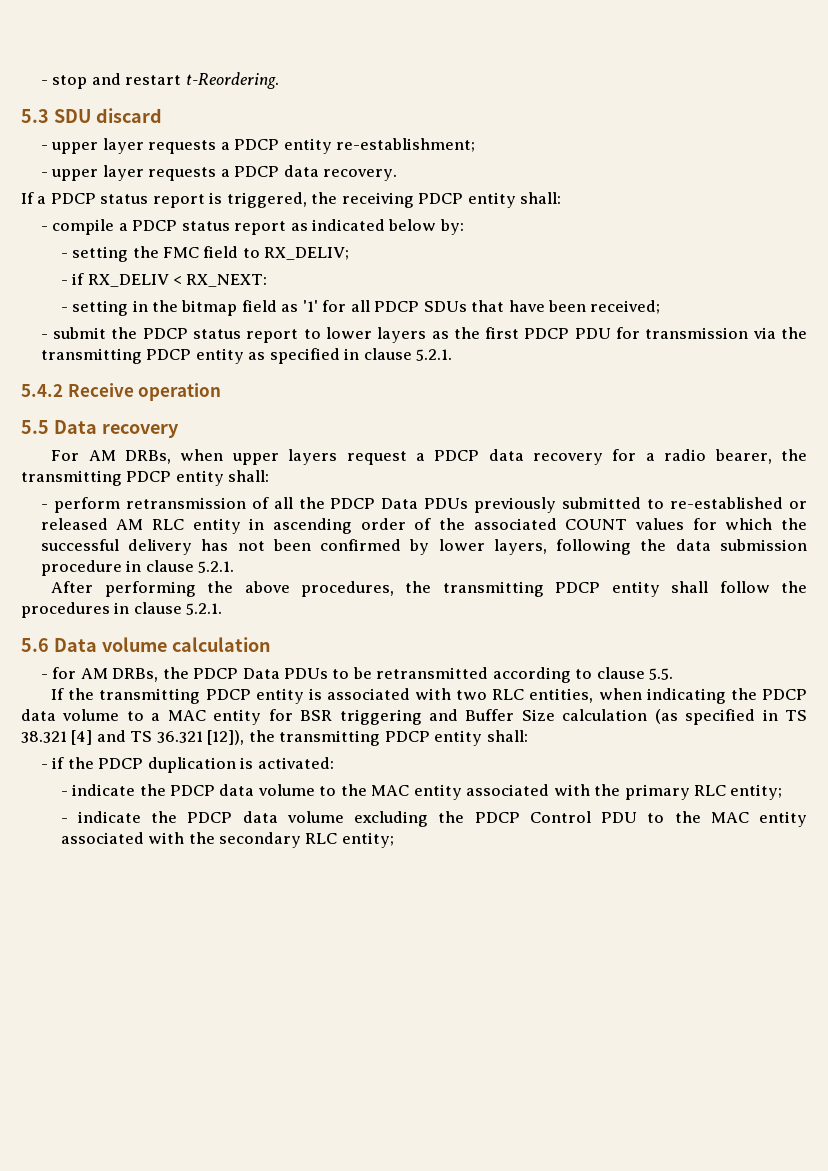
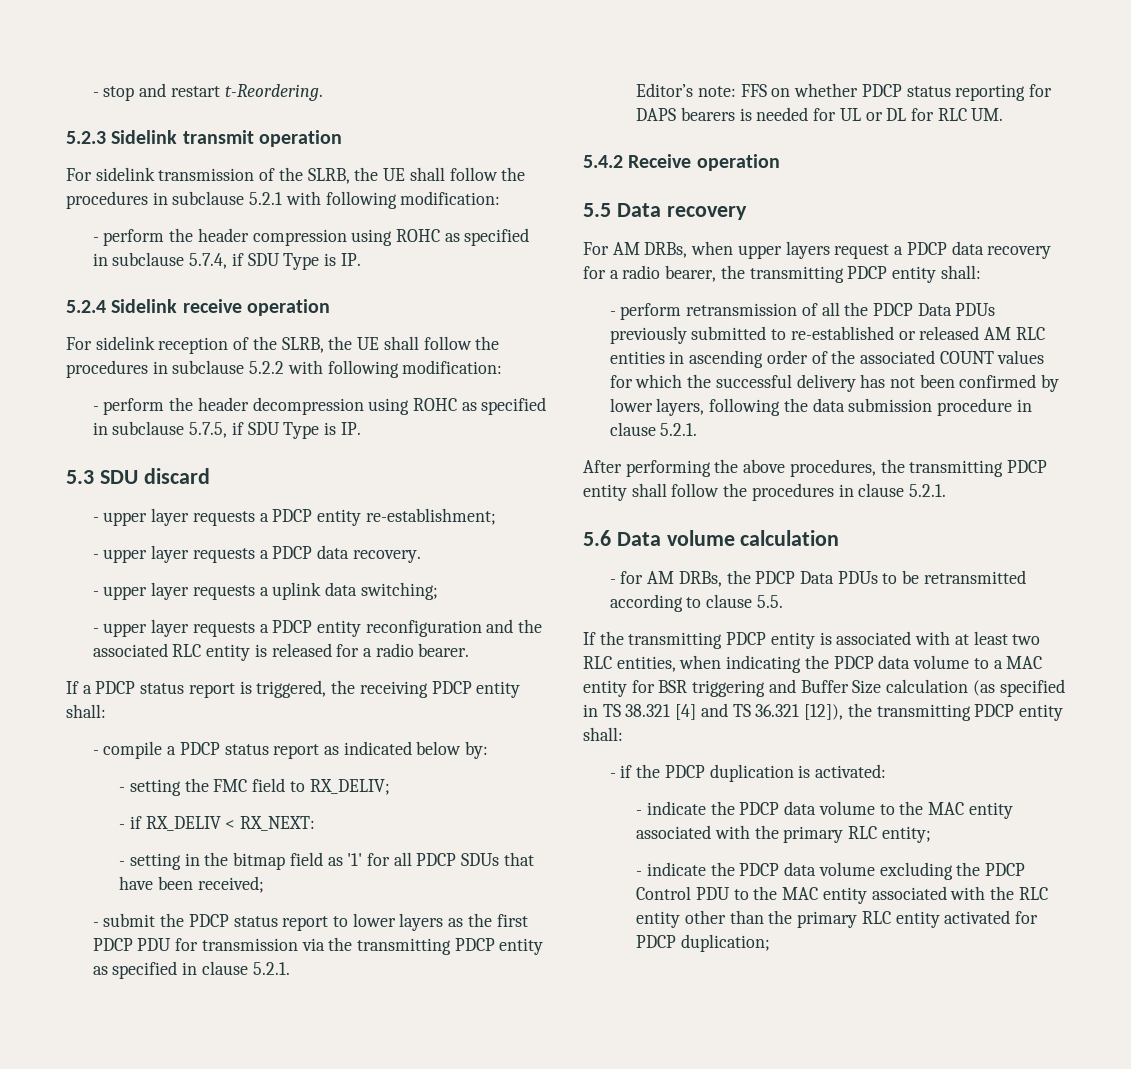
(279, 80) none -> [66,130,343,147] [66,167,526,184] [66,191,501,209] [92,228,530,246] [92,252,361,270] [66,299,331,316] [66,336,500,354] [66,360,503,378] [92,397,547,415] [92,421,361,439] // 5.2.3 Sidelink transmit operation // For sidelink transmission of the SLRB, the UE shall follow the procedures in subclause 5.2.1 with following modification: // - perform the header compression using ROHC as specified in subclause 5.7.4, if SDU Type is IP. // 5.2.4 Sidelink receive operation // For sidelink reception of the SLRB, the UE shall follow the procedures in subclause 5.2.2 with following modification: // - perform the header decompression using ROHC as specified in subclause 5.7.5, if SDU Type is IP.
(397, 175) none -> [92,582,438,600] [92,619,543,637] [92,643,470,661] // - upper layer requests a uplink data switching; // - upper layer requests a PDCP entity reconfiguration and the associated RLC entity is released for a radio bearer.
(452, 355) none -> [636,83,1052,101] [636,107,1004,121] // Editor’s note: FFS on whether PDCP status reporting for DAPS bearers is needed for UL or DL for RLC UM.
[192,518,241,534] entity -> [609,351,665,364] entities
(452, 694) none -> [954,631,1008,645] at least
[218,832,394,848] secondary RLC entity; -> [1018,887,1048,900] [636,910,1038,928] [636,934,770,952] RLC entity other than the primary RLC entity activated for PDCP duplication;

